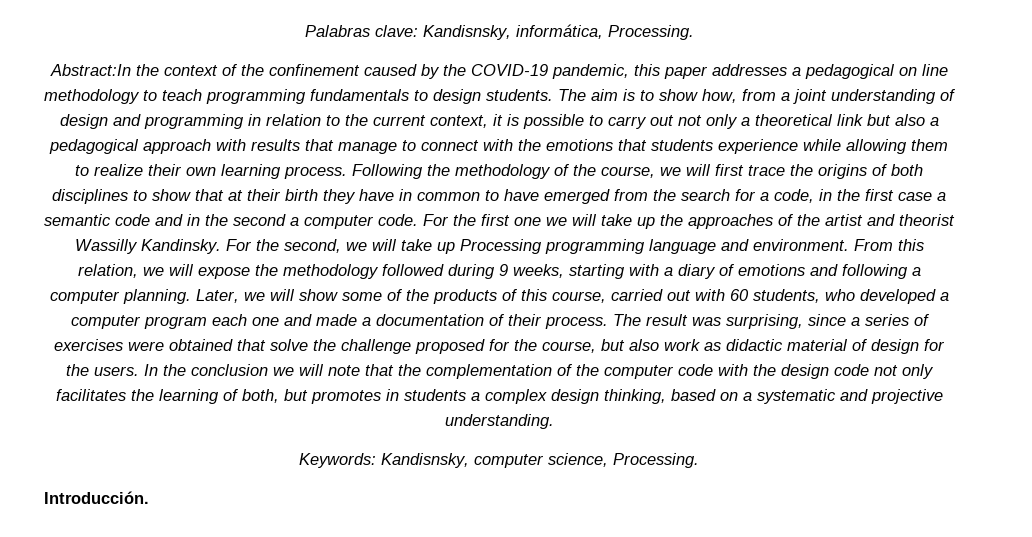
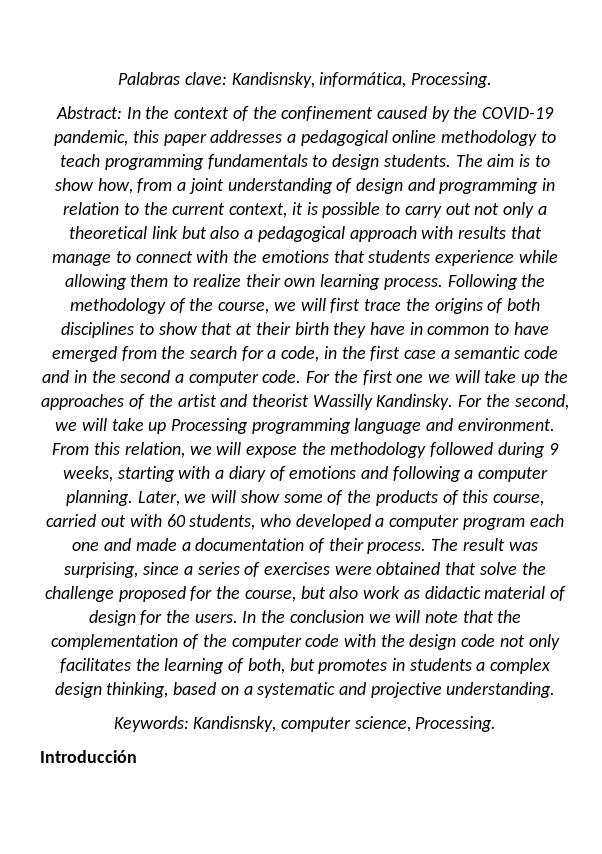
[49,64,131,76] Abstract:In -> [55,106,141,119] Abstract: In
[898,64,948,76] on line -> [392,130,437,143] online
[44,491,149,504] Introducción. -> [40,750,137,763] Introducción

